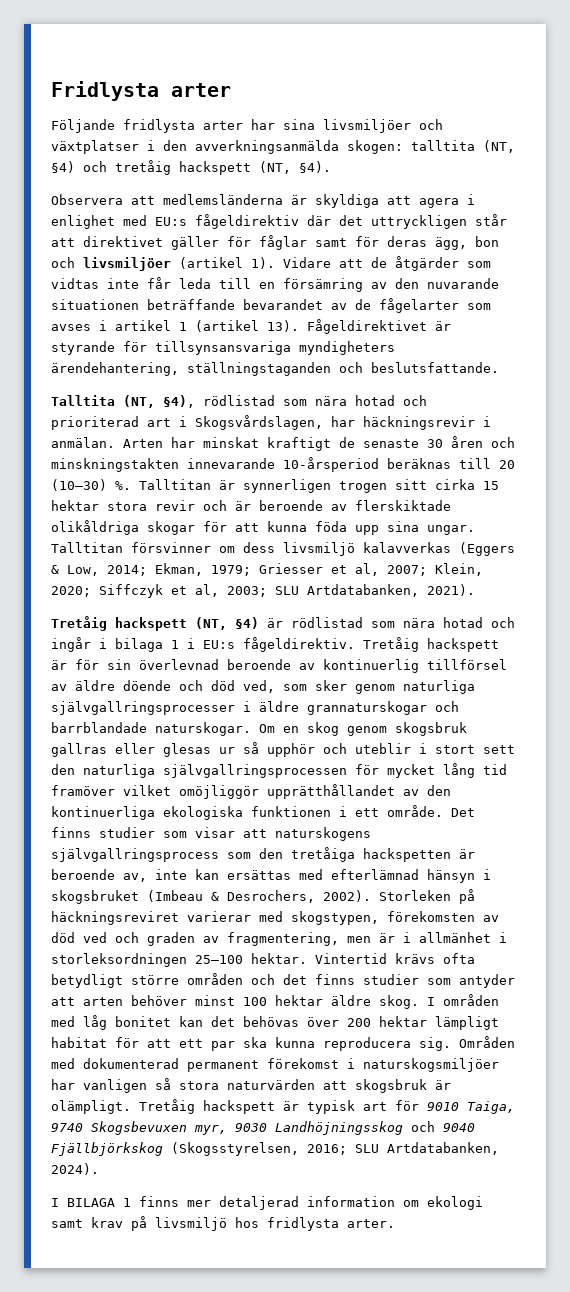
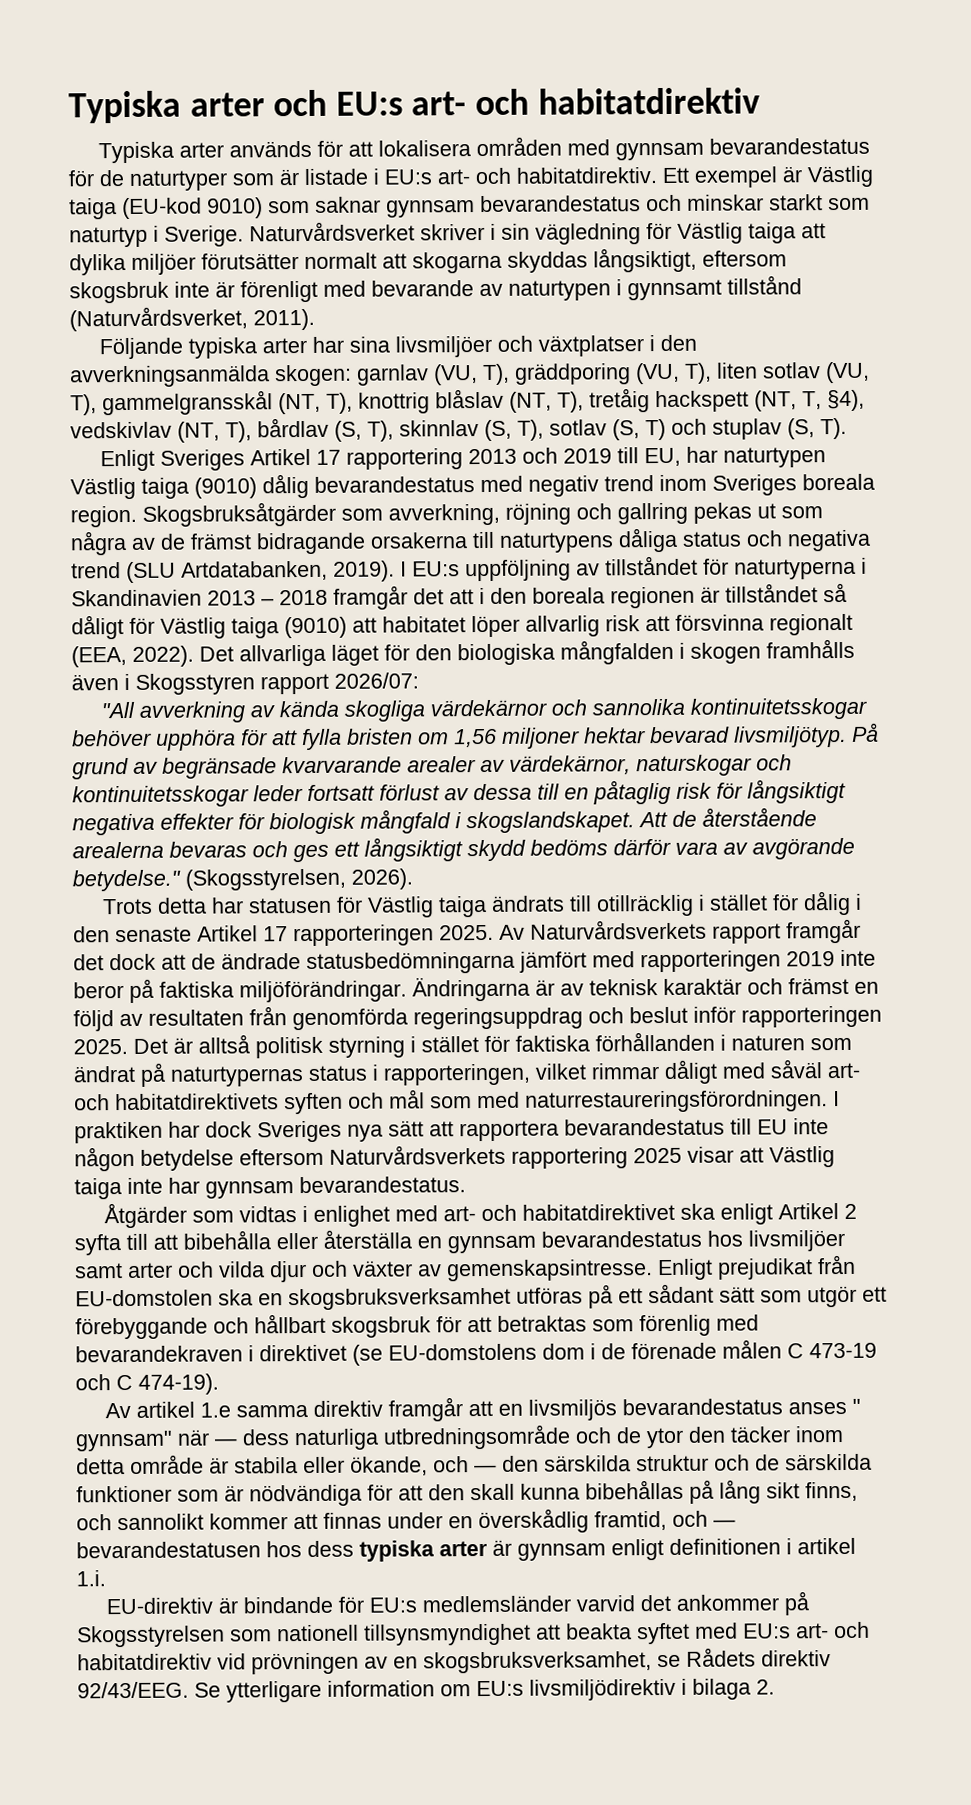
[51,81,231,101] Fridlysta arter -> [68,87,760,124] [98,136,871,164] [68,165,874,191] [69,194,870,220] [69,221,826,248] [69,247,787,276] [69,275,802,304] [69,306,315,332] Typiska arter och EU:s art- och habitatdirektiv // Typiska arter används för att lokalisera områden med gynnsam bevarandestatus för de naturtyper som är listade i EU:s art- och habitatdirektiv. Ett exempel är Västlig taiga (EU-kod 9010) som saknar gynnsam bevarandestatus och minskar starkt som naturtyp i Sverige. Naturvårdsverket skriver i sin vägledning för Västlig taiga att dylika miljöer förutsätter normalt att skogarna skyddas långsiktigt, eftersom skogsbruk inte är förenligt med bevarande av naturtypen i gynnsamt tillstånd (Naturvårdsverket, 2011).
[123,119,195,133] fridlysta -> [188,337,258,359] typiska
[411,140,515,153] [51,160,331,175] [51,194,475,208] [51,214,507,229] [51,235,499,250] [51,256,491,271] [51,277,499,292] [51,298,491,313] [51,319,451,334] [51,341,395,355] [51,362,499,376] [51,395,427,408] [51,415,491,430] [51,436,515,451] [51,457,515,472] [51,479,499,493] [51,500,451,511] [51,520,475,535] [51,542,515,556] [51,563,483,576] [51,584,475,598] [51,616,515,631] [51,637,499,652] [51,659,507,673] [51,680,475,694] [51,701,459,715] [51,722,467,736] [51,742,515,757] [51,763,507,778] [51,784,451,799] [51,805,475,820] [51,827,371,841] [51,847,475,862] [51,869,491,883] [51,889,475,904] [51,911,499,925] [51,932,507,946] [51,953,475,967] [51,973,515,988] [51,994,499,1009] [51,1015,499,1030] [51,1036,515,1051] [51,1058,499,1072] [51,1078,451,1093] [51,1099,515,1114] [51,1121,475,1135] [51,1142,499,1156] [51,1163,99,1175] [51,1196,483,1210] [51,1216,395,1231] talltita (NT, §4) och tretåig hackspett (NT, §4). // Observera att medlemsländerna är skyldiga att agera i enlighet med EU:s fågeldirektiv där det uttryckligen står att direktivet gäller för fåglar samt för deras ägg, bon och livsmiljöer (artikel 1). Vidare att de åtgärder som vidtas inte får leda till en försämring av den nuvarande situationen beträffande bevarandet av de fågelarter som avses i artikel 1 (artikel 13). Fågeldirektivet är styrande för tillsynsansvariga myndigheters ärendehantering, ställningstaganden och beslutsfattande. // Talltita (NT, §4), rödlistad som nära hotad och prioriterad art i Skogsvårdslagen, har häckningsrevir i anmälan. Arten har minskat kraftigt de senaste 30 åren och minskningstakten innevarande 10-årsperiod beräknas till 20 (10–30) %. Talltitan är synnerligen trogen sitt cirka 15 hektar stora revir och är beroende av flerskiktade olikåldriga skogar för att kunna föda upp sina ungar. Talltitan försvinner om dess livsmiljö kalavverkas (Eggers & Low, 2014; Ekman, 1979; Griesser et al, 2007; Klein, 2020; Siffczyk et al, 2003; SLU Artdatabanken, 2021). // Tretåig hackspett (NT, §4) är rödlistad som nära hotad och ingår i bilaga 1 i EU:s fågeldirektiv. Tretåig hackspett är för sin överlevnad beroende av kontinuerlig tillförsel av äldre döende och död ved, som sker genom naturliga självgallringsprocesser i äldre grannaturskogar och barrblandade naturskogar. Om en skog genom skogsbruk gallras eller glesas ur så upphör och uteblir i stort sett den naturliga självgallringsprocessen för mycket lång tid framöver vilket omöjliggör upprätthållandet av den kontinuerliga ekologiska funktionen i ett område. Det finns studier som visar att naturskogens självgallringsprocess som den tretåiga hackspetten är beroende av, inte kan ersättas med efterlämnad hänsyn i skogsbruket (Imbeau & Desrochers, 2002). Storleken på häckningsreviret varierar med skogstypen, förekomsten av död ved och graden av fragmentering, men är i allmänhet i storleksordningen 25–100 hektar. Vintertid krävs ofta betydligt större områden och det finns studier som antyder att arten behöver minst 100 hektar äldre skog. I områden med låg bonitet kan det behövas över 200 hektar lämpligt habitat för att ett par ska kunna reproducera sig. Områden med dokumenterad permanent förekomst i naturskogsmiljöer har vanligen så stora naturvärden att skogsbruk är olämpligt. Tretåig hackspett är typisk art för 9010 Taiga, 9740 Skogsbevuxen myr, 9030 Landhöjningsskog och 9040 Fjällbjörkskog (Skogsstyrelsen, 2016; SLU Artdatabanken, 2024). // I BILAGA 1 finns mer detaljerad information om ekologi samt krav på livsmiljö hos fridlysta arter. -> [356,361,870,386] [70,388,865,416] [70,417,847,443] [100,446,827,472] [70,473,875,500] [70,501,823,528] [70,527,871,556] [71,555,867,584] [71,582,847,610] [71,613,853,640] [71,638,855,668] [71,672,419,695] [101,697,868,723] [72,722,879,751] [72,754,792,780] [72,778,846,808] [72,807,817,836] [72,837,855,863] [72,868,413,892] [102,890,863,918] [73,918,861,947] [73,949,876,975] [73,976,879,1003] [73,1005,882,1032] [73,1031,852,1059] [73,1059,860,1087] [74,1089,840,1115] [74,1118,829,1144] [74,1144,835,1172] [74,1176,466,1200] [104,1202,858,1229] [74,1229,845,1256] [75,1254,856,1283] [75,1283,887,1311] [75,1313,759,1340] [75,1339,877,1366] [75,1373,219,1395] [105,1397,862,1422] [75,1424,844,1452] [76,1453,872,1476] [76,1479,858,1507] [76,1508,736,1534] [76,1537,856,1562] [76,1570,106,1587] [106,1591,810,1616] [77,1621,870,1648] [77,1647,831,1675] [77,1678,775,1703] garnlav (VU, T), gräddporing (VU, T), liten sotlav (VU, T), gammelgransskål (NT, T), knottrig blåslav (NT, T), tretåig hackspett (NT, T, §4), vedskivlav (NT, T), bårdlav (S, T), skinnlav (S, T), sotlav (S, T) och stuplav (S, T). // Enligt Sveriges Artikel 17 rapportering 2013 och 2019 till EU, har naturtypen Västlig taiga (9010) dålig bevarandestatus med negativ trend inom Sveriges boreala region. Skogsbruksåtgärder som avverkning, röjning och gallring pekas ut som några av de främst bidragande orsakerna till naturtypens dåliga status och negativa trend (SLU Artdatabanken, 2019). I EU:s uppföljning av tillståndet för naturtyperna i Skandinavien 2013 – 2018 framgår det att i den boreala regionen är tillståndet så dåligt för Västlig taiga (9010) att habitatet löper allvarlig risk att försvinna regionalt (EEA, 2022). Det allvarliga läget för den biologiska mångfalden i skogen framhålls även i Skogsstyren rapport 2026/07: // "All avverkning av kända skogliga värdekärnor och sannolika kontinuitetsskogar behöver upphöra för att fylla bristen om 1,56 miljoner hektar bevarad livsmiljötyp. På grund av begränsade kvarvarande arealer av värdekärnor, naturskogar och kontinuitetsskogar leder fortsatt förlust av dessa till en påtaglig risk för långsiktigt negativa effekter för biologisk mångfald i skogslandskapet. Att de återstående arealerna bevaras och ges ett långsiktigt skydd bedöms därför vara av avgörande betydelse." (Skogsstyrelsen, 2026). // Trots detta har statusen för Västlig taiga ändrats till otillräcklig i stället för dålig i den senaste Artikel 17 rapporteringen 2025. Av Naturvårdsverkets rapport framgår det dock att de ändrade statusbedömningarna jämfört med rapporteringen 2019 inte beror på faktiska miljöförändringar. Ändringarna är av teknisk karaktär och främst en följd av resultaten från genomförda regeringsuppdrag och beslut inför rapporteringen 2025. Det är alltså politisk styrning i stället för faktiska förhållanden i naturen som ändrat på naturtypernas status i rapporteringen, vilket rimmar dåligt med såväl art- och habitatdirektivets syften och mål som med naturrestaureringsförordningen. I praktiken har dock Sveriges nya sätt att rapportera bevarandestatus till EU inte någon betydelse eftersom Naturvårdsverkets rapportering 2025 visar att Västlig taiga inte har gynnsam bevarandestatus. // Åtgärder som vidtas i enlighet med art- och habitatdirektivet ska enligt Artikel 2 syfta till att bibehålla eller återställa en gynnsam bevarandestatus hos livsmiljöer samt arter och vilda djur och växter av gemenskapsintresse. Enligt prejudikat från EU-domstolen ska en skogsbruksverksamhet utföras på ett sådant sätt som utgör ett förebyggande och hållbart skogsbruk för att betraktas som förenlig med bevarandekraven i direktivet (se EU-domstolens dom i de förenade målen C 473-19 och C 474-19). // Av artikel 1.e samma direktiv framgår att en livsmiljös bevarandestatus anses " gynnsam" när — dess naturliga utbredningsområde och de ytor den täcker inom detta område är stabila eller ökande, och — den särskilda struktur och de särskilda funktioner som är nödvändiga för att den skall kunna bibehållas på lång sikt finns, och sannolikt kommer att finnas under en överskådlig framtid, och — bevarandestatusen hos dess typiska arter är gynnsam enligt definitionen i artikel 1.i. // EU-direktiv är bindande för EU:s medlemsländer varvid det ankommer på Skogsstyrelsen som nationell tillsynsmyndighet att beakta syftet med EU:s art- och habitatdirektiv vid prövningen av en skogsbruksverksamhet, se Rådets direktiv 92/43/EEG. Se ytterligare information om EU:s livsmiljödirektiv i bilaga 2.

